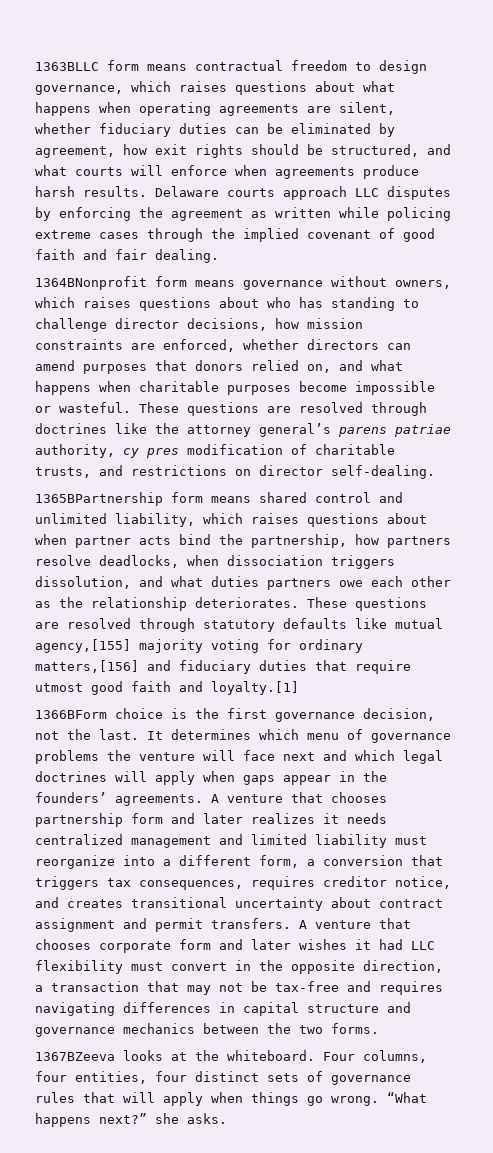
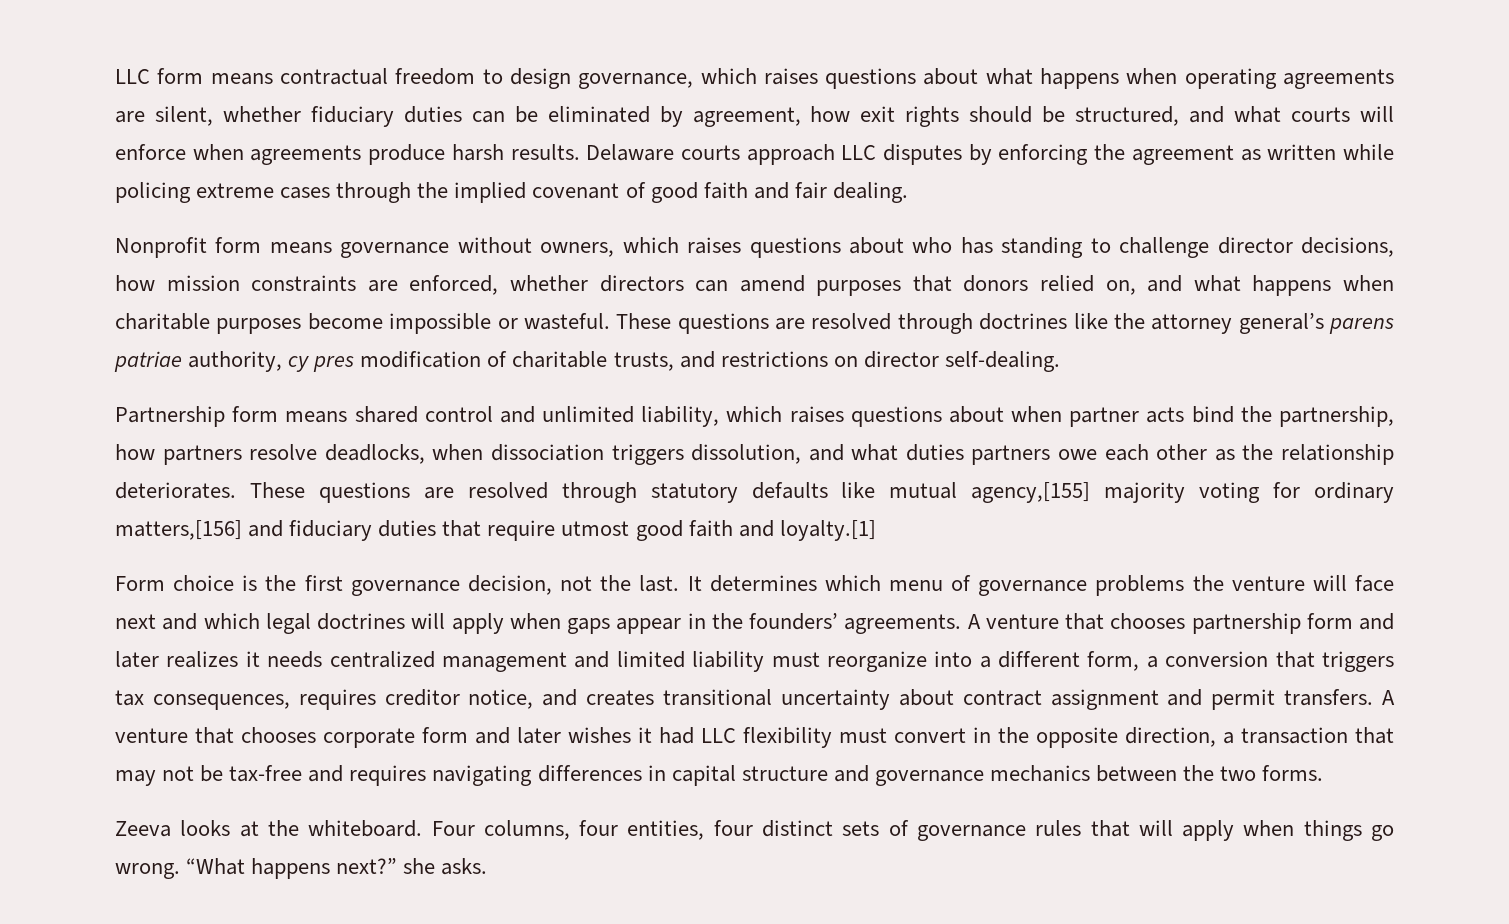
[35,62,99,71] 1363BLLC -> [115,69,150,84] LLC
[35,276,147,290] 1364BNonprofit -> [115,237,207,258] Nonprofit
[35,492,163,506] 1365BPartnership -> [115,406,225,427] Partnership
[35,710,107,719] 1366BForm -> [115,576,165,591] Form
[35,1052,115,1061] 1367BZeeva -> [115,821,171,837] Zeeva

